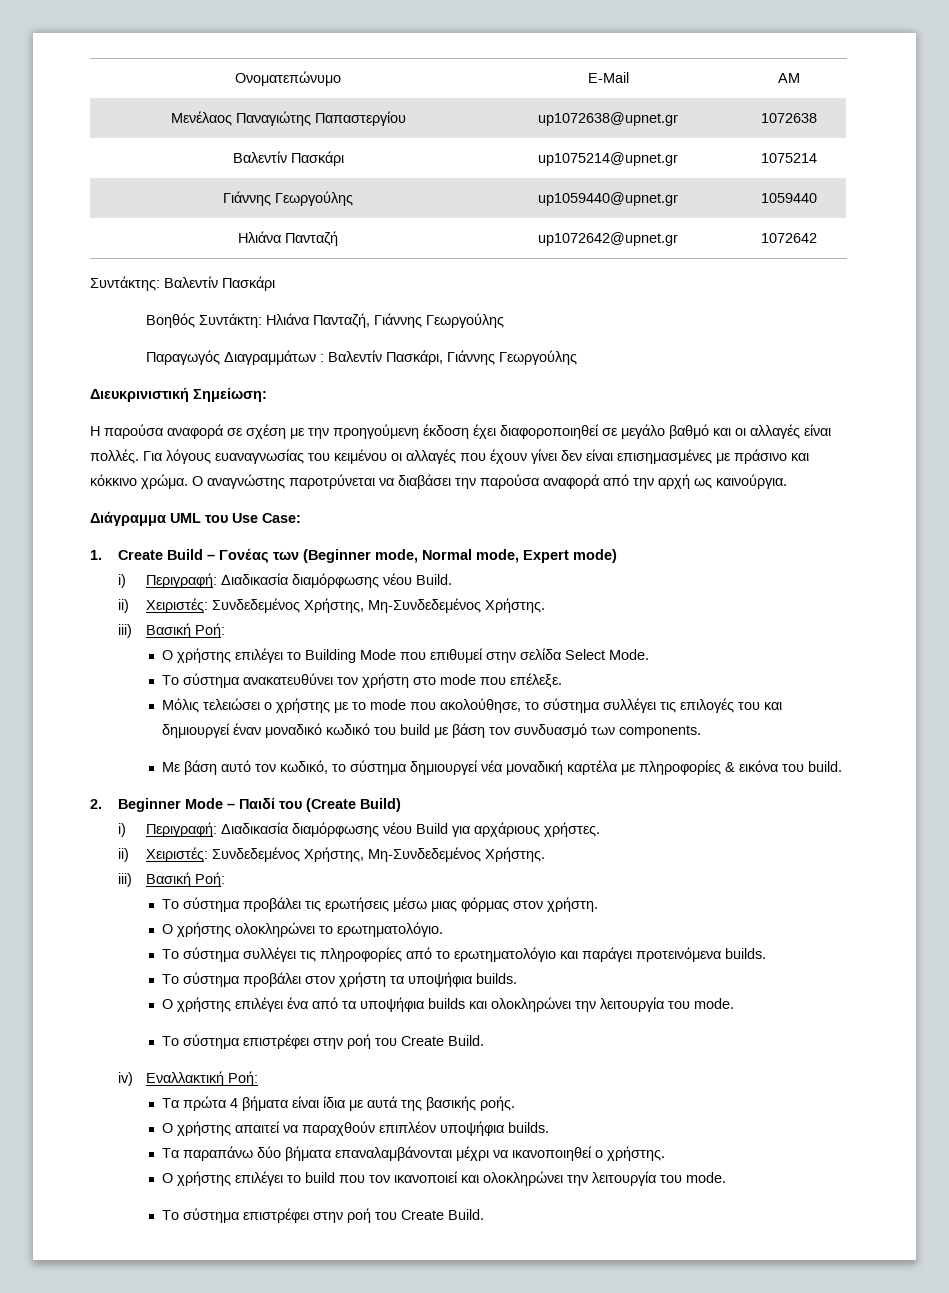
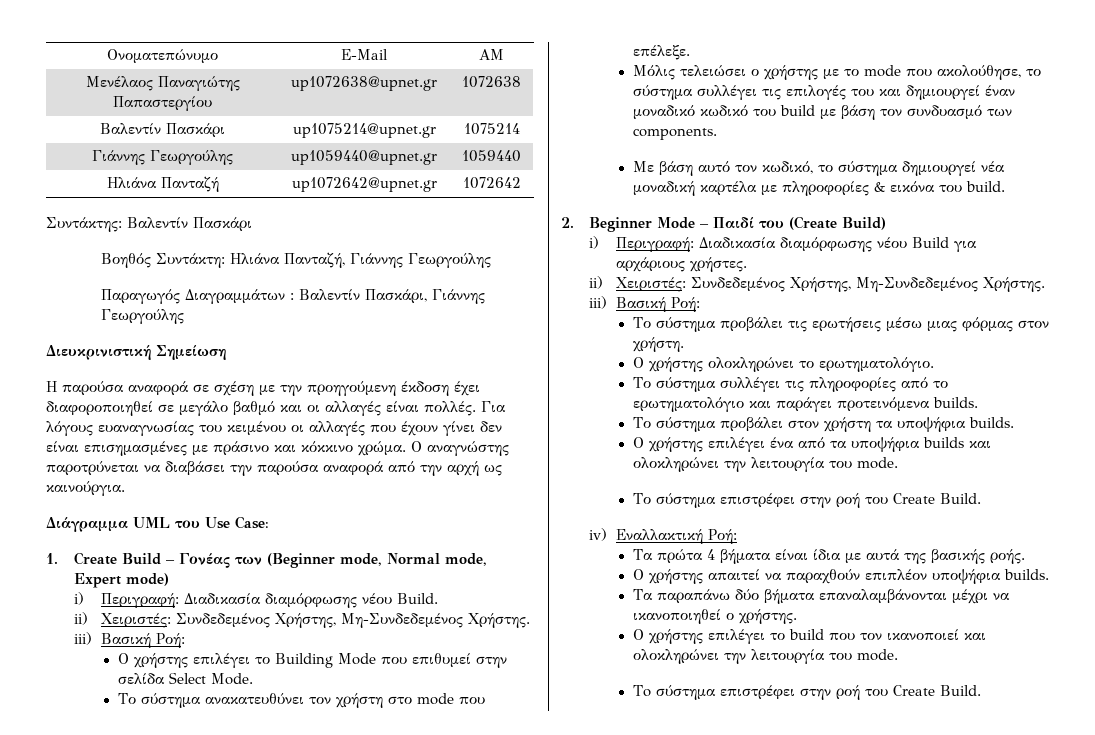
[193,387,267,402] Σημείωση: -> [156,345,226,360] Σημείωση

